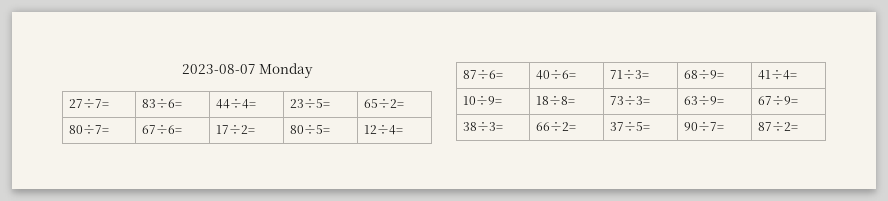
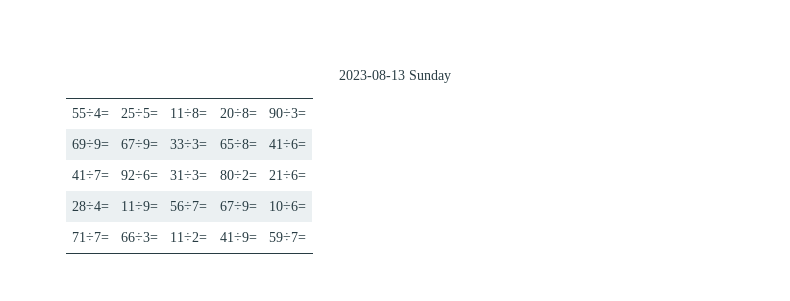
[182,63,313,78] [68,99,109,108] [141,99,182,108] [215,99,256,109] [289,99,330,108] [363,99,404,108] [68,125,109,134] [141,125,182,134] [215,125,255,134] [289,125,330,134] [363,125,403,135] [462,70,503,79] [535,70,576,80] [609,70,649,79] [683,70,724,79] [757,70,797,80] [462,96,502,105] [535,96,575,105] [609,96,650,105] [683,96,724,105] [757,96,798,105] [462,122,503,131] [535,122,576,131] [609,122,650,131] [683,122,724,131] [757,122,798,131] 2023-08-07 Monday // 27÷7= | 83÷6= | 44÷4= | 23÷5= | 65÷2= // 80÷7= | 67÷6= | 17÷2= | 80÷5= | 12÷4= // 87÷6= | 40÷6= | 71÷3= | 68÷9= | 41÷4= // 10÷9= | 18÷8= | 73÷3= | 63÷9= | 67÷9= // 38÷3= | 66÷2= | 37÷5= | 90÷7= | 87÷2= -> [338,70,451,83] [71,108,109,118] [120,108,158,118] [169,108,207,118] [219,108,257,118] [268,108,306,118] [71,139,109,149] [120,139,158,149] [169,139,207,149] [219,139,257,149] [268,139,306,149] [71,170,109,180] [120,170,158,180] [169,170,207,180] [219,170,257,180] [268,170,306,180] [71,201,109,211] [120,201,158,211] [169,201,207,211] [219,201,257,211] [268,201,306,211] [71,232,109,242] [120,232,158,242] [169,232,207,242] [219,232,257,242] [268,232,306,242] 2023-08-13 Sunday // 55÷4= | 25÷5= | 11÷8= | 20÷8= | 90÷3= // 69÷9= | 67÷9= | 33÷3= | 65÷8= | 41÷6= // 41÷7= | 92÷6= | 31÷3= | 80÷2= | 21÷6= // 28÷4= | 11÷9= | 56÷7= | 67÷9= | 10÷6= // 71÷7= | 66÷3= | 11÷2= | 41÷9= | 59÷7=

